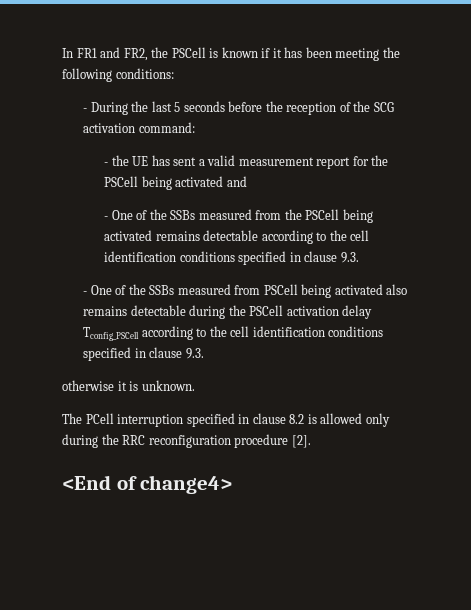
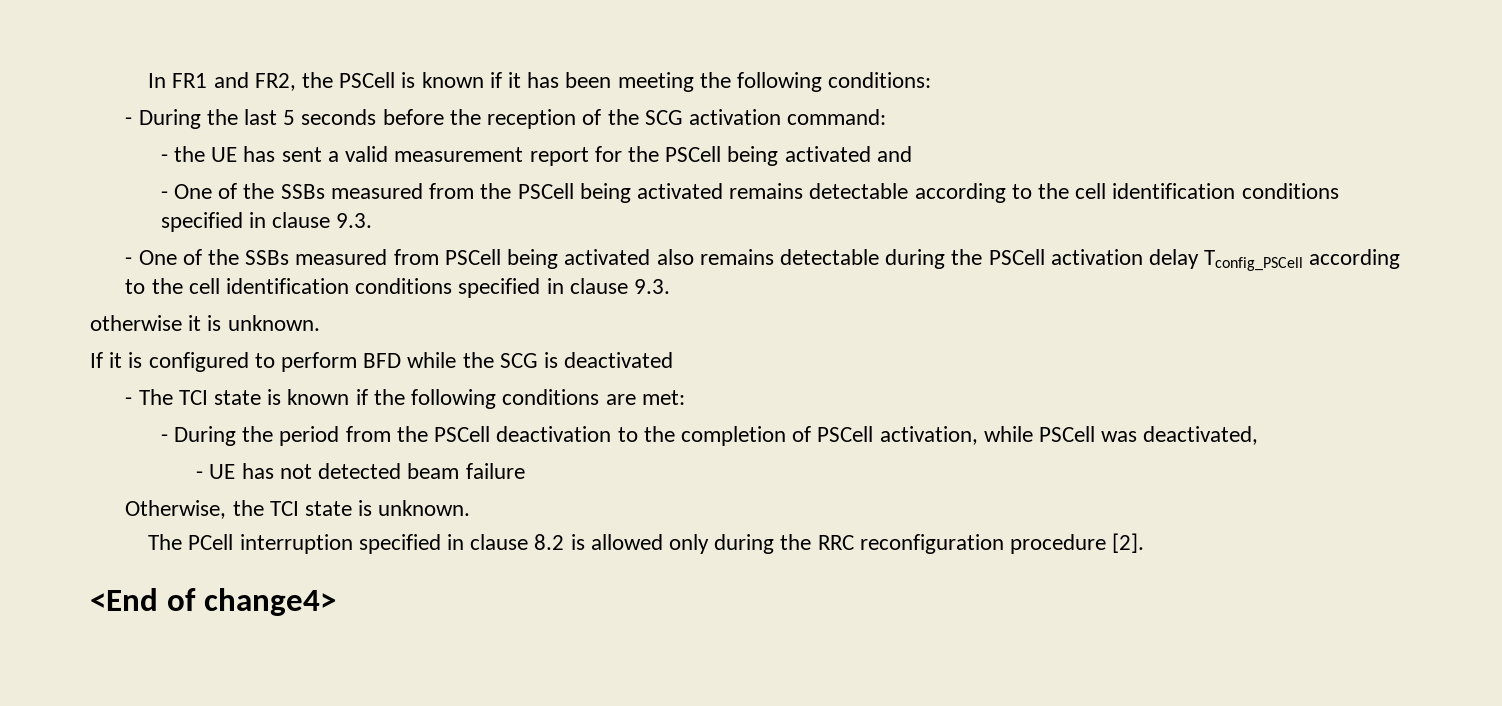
(195, 385) none -> [90,352,674,372] [125,389,685,409] [160,426,1259,446] [196,463,525,479] [125,500,471,519] // If it is configured to perform BFD while the SCG is deactivated // - The TCI state is known if the following conditions are met: // - During the period from the PSCell deactivation to the completion of PSCell activation, while PSCell was deactivated, // - UE has not detected beam failure // Otherwise, the TCI state is unknown.

